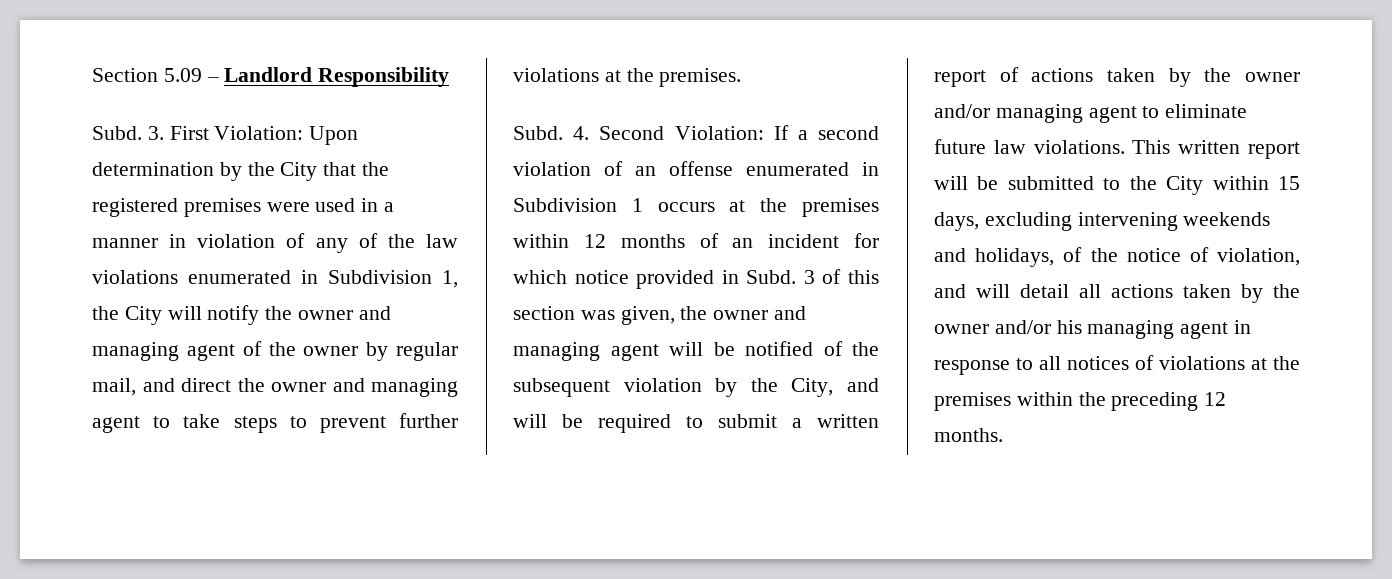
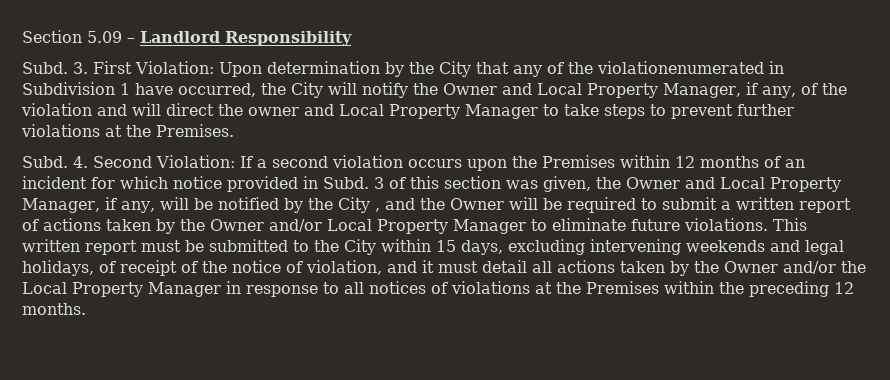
[362,162,390,176] [92,198,395,217] [92,233,459,253] [92,270,458,288] the registered premises were used in a manner in violation of any of the law violations enumerated in Subdivision 1, -> [513,61,784,77] [22,82,256,97] any of the violationenumerated in Subdivision 1 have occurred,
[298,306,391,320] [92,341,458,361] [92,378,175,396] owner and managing agent of the owner by regular mail, and -> [443,82,847,98] [21,103,161,116] Owner and Local Property Manager, if any, of the violation and will
[371,378,458,397] [92,416,140,433] managing agent -> [339,104,538,119] Local Property Manager
[659,68,742,87] premises. -> [156,124,234,137] Premises.
[604,161,879,176] [513,198,879,217] of an offense enumerated in Subdivision 1 occurs at the premises -> [408,155,615,171] occurs upon the Premises
[713,306,807,320] [513,341,879,361] [513,378,879,397] owner and managing agent will be notified of the subsequent violation by the City, and -> [626,177,841,192] [22,197,504,213] Owner and Local Property Manager, if any, will be notified by the City , and the Owner
[1245,72,1300,82] [934,104,1137,123] owner and/or managing agent -> [210,219,526,234] Owner and/or Local Property Manager
[993,140,1026,154] law -> (680, 225) none
[934,176,968,190] will -> [141,240,181,252] must
(966, 255) none -> [805,240,844,255] legal
(1083, 254) none -> [120,260,198,276] receipt of
[976,284,1010,298] will -> [422,260,478,273] it must
[934,320,1229,339] owner and/or his managing agent -> [724,261,866,274] [22,282,221,297] Owner and/or the Local Property Manager
[934,392,1011,411] premises -> [586,281,659,294] Premises

